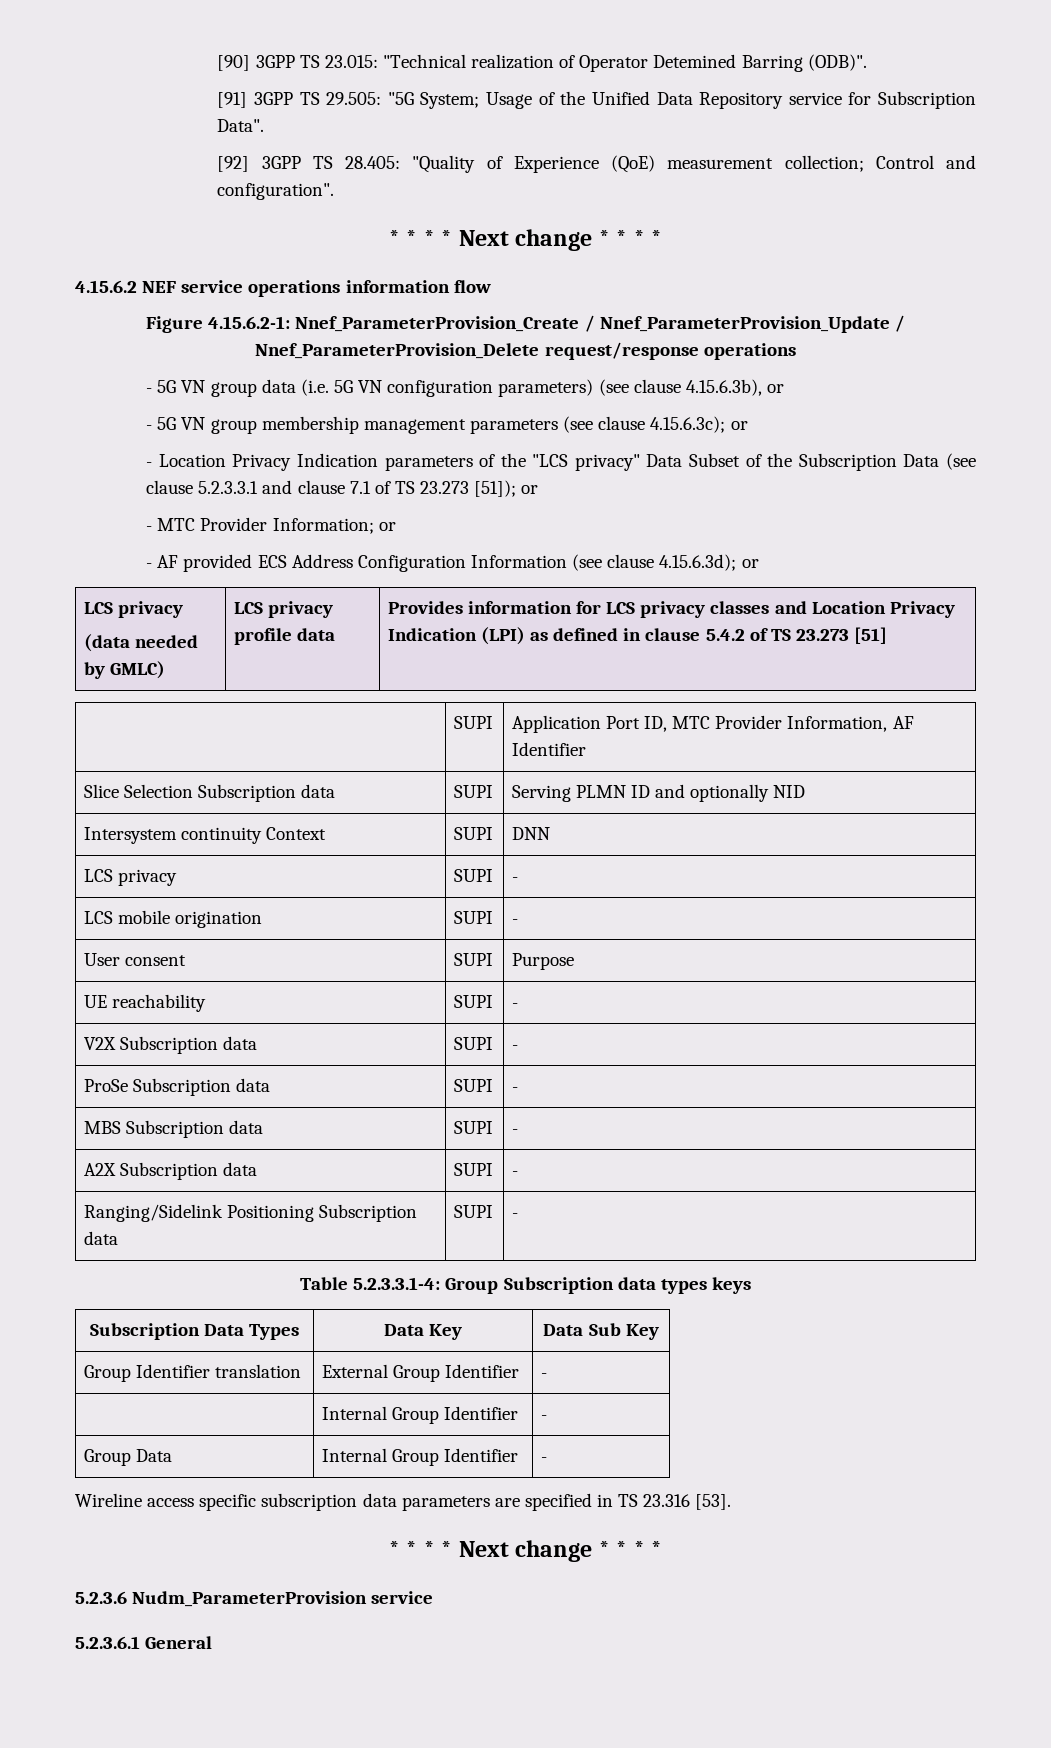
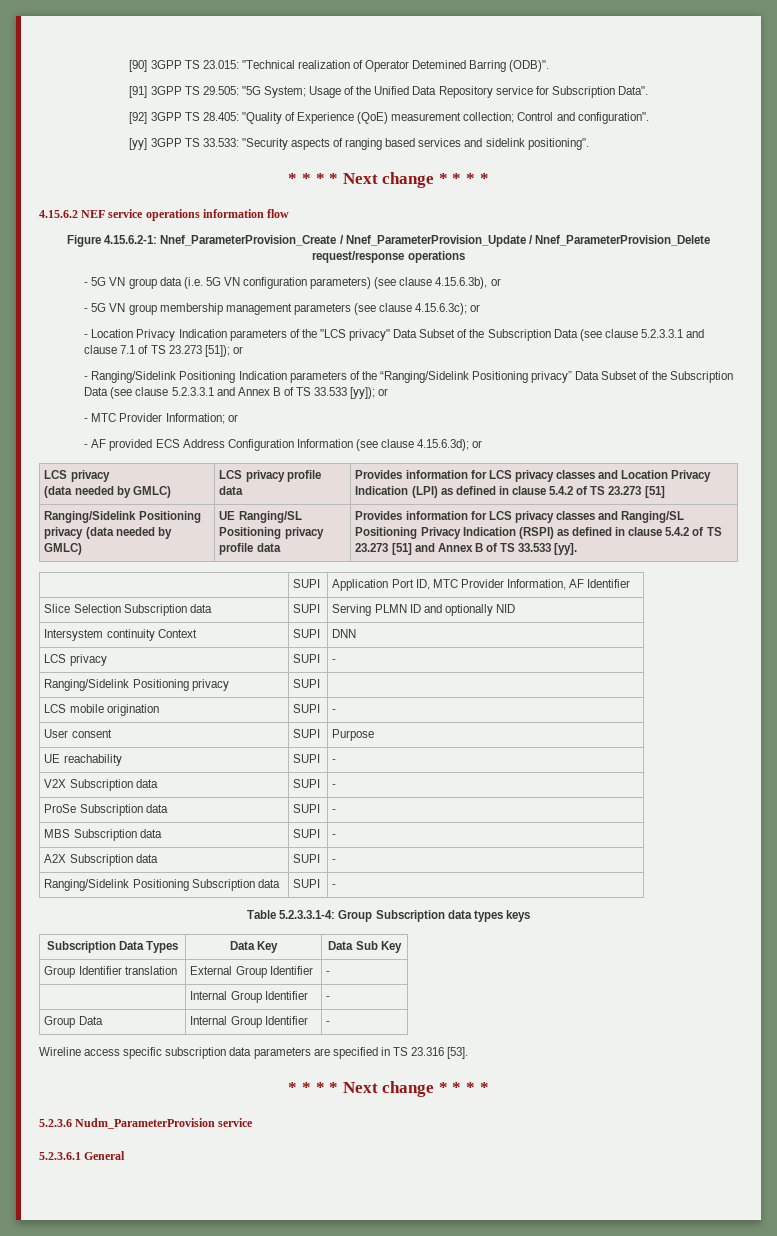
(335, 191) none -> [129,138,589,150] // [yy] 3GPP TS 33.533: "Security aspects of ranging based services and sidelink positioning".
(539, 489) none -> [84,371,733,383] [84,387,389,399] // - Ranging/Sidelink Positioning Indication parameters of the “Ranging/Sidelink Positioning privacy” Data Subset of the Subscription Data (see clause 5.2.3.3.1 and Annex B of TS 33.533 [yy]); or
(888, 635) none -> [44,511,201,523] [44,527,172,539] [44,543,83,555] [219,511,302,523] [219,527,324,539] [219,543,281,555] [355,511,685,523] [355,527,722,539] [355,543,578,555] // Ranging/Sidelink Positioning privacy (data needed by GMLC) | UE Ranging/SL Positioning privacy profile data | Provides information for LCS privacy classes and Ranging/SL Positioning Privacy Indication (RSPI) as defined in clause 5.4.2 of TS 23.273 [51] and Annex B of TS 33.533 [yy].
(518, 879) none -> [44,679,229,691] [293,679,321,688] // Ranging/Sidelink Positioning privacy | SUPI |

